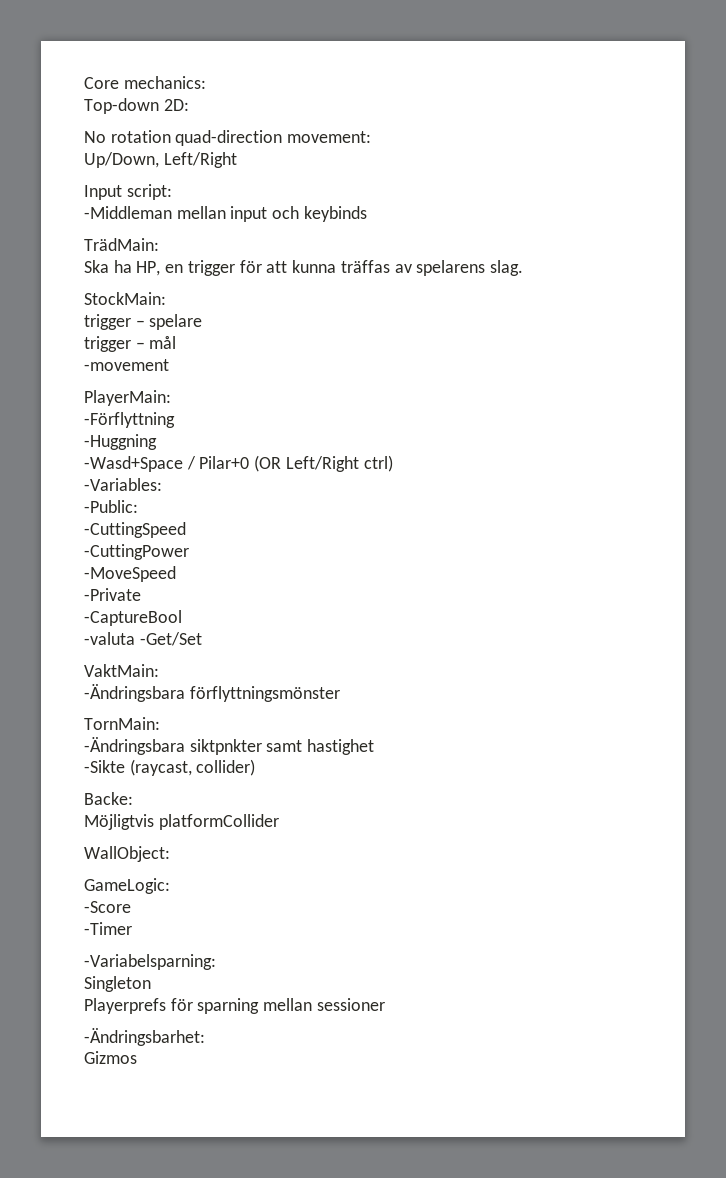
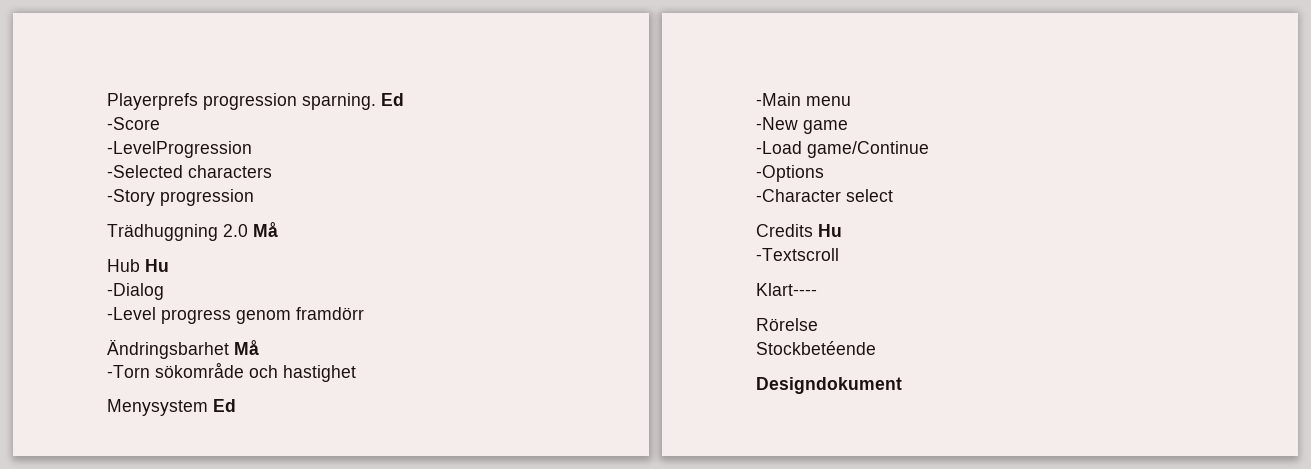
[84,76,206,89] [84,98,189,114] [84,130,372,146] [84,152,237,168] [84,184,172,200] [84,206,367,222] [84,238,159,251] [84,260,523,276] [84,292,166,305] [84,314,203,330] [84,336,177,352] [84,359,169,371] [84,390,171,406] [84,412,175,428] [84,434,157,450] [84,455,393,472] [84,478,162,491] [84,500,138,513] [84,522,186,538] [84,544,189,560] [84,566,176,582] [84,588,141,601] [84,610,182,626] [84,632,202,646] [84,664,159,677] [84,684,340,702] [84,717,160,730] [84,737,375,755] [84,759,256,776] [84,792,133,805] [84,814,279,830] [84,846,170,862] [84,878,170,894] [84,901,131,913] [84,922,132,935] [84,954,216,970] [84,976,151,992] [84,998,385,1014] [84,1028,205,1046] [84,1051,137,1064] Core mechanics: // Top-down 2D: // No rotation quad-direction movement: // Up/Down, Left/Right // Input script: // -Middleman mellan input och keybinds // TrädMain: // Ska ha HP, en trigger för att kunna träffas av spelarens slag. // StockMain: // trigger – spelare // trigger – mål // -movement // PlayerMain: // -Förflyttning // -Huggning // -Wasd+Space / Pilar+0 (OR Left/Right ctrl) // -Variables: // -Public: // -CuttingSpeed // -CuttingPower // -MoveSpeed // -Private // -CaptureBool // -valuta -Get/Set // VaktMain: // -Ändringsbara förflyttningsmönster // TornMain: // -Ändringsbara siktpnkter samt hastighet // -Sikte (raycast, collider) // Backe: // Möjligtvis platformCollider // WallObject: // GameLogic: // -Score // -Timer // -Variabelsparning: // Singleton // Playerprefs för sparning mellan sessioner // -Ändringsbarhet: // Gizmos -> [107,93,404,110] [107,117,160,130] [107,141,252,158] [107,165,272,178] [107,189,254,206] [107,222,278,241] [107,259,169,272] [107,283,164,300] [107,307,364,324] [107,339,259,359] [107,362,356,382] [107,399,236,416] [756,93,851,106] [756,117,848,134] [756,141,929,158] [756,165,824,182] [756,189,893,202] [756,224,842,237] [756,248,839,261] [756,283,817,296] [756,318,818,331] [756,341,876,355] [756,377,902,394] Playerprefs progression sparning. Ed // -Score // -LevelProgression // -Selected characters // -Story progression // Trädhuggning 2.0 Må // Hub Hu // -Dialog // -Level progress genom framdörr // Ändringsbarhet Må // -Torn sökområde och hastighet // Menysystem Ed // -Main menu // -New game // -Load game/Continue // -Options // -Character select // Credits Hu // -Textscroll // Klart---- // Rörelse // Stockbetéende // Designdokument

